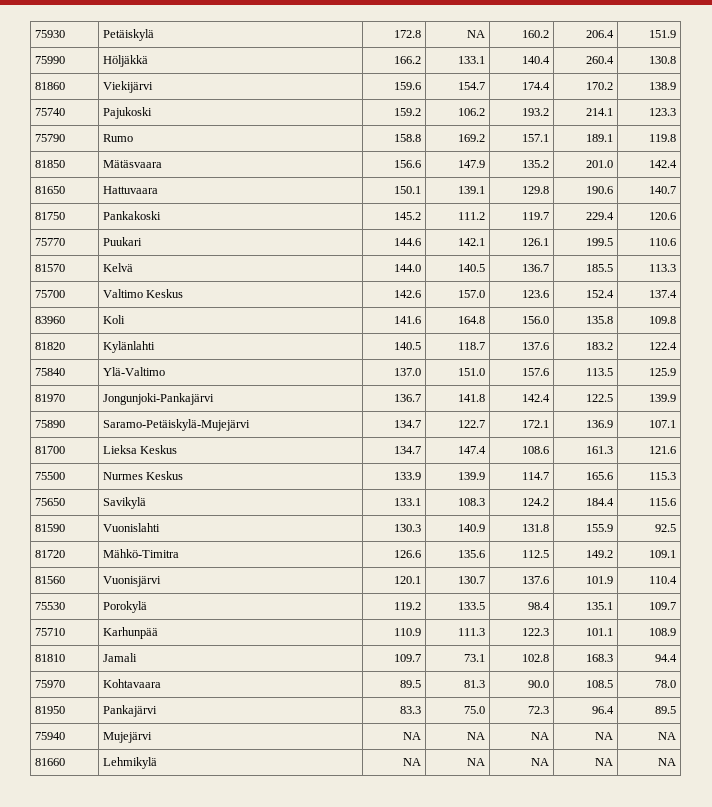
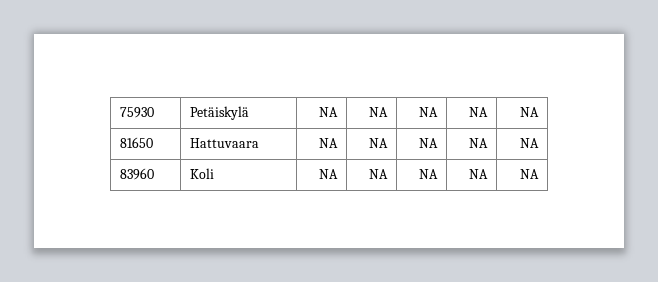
[393,30,421,38] [466,30,485,38] [521,30,549,38] [585,30,614,38] [648,30,676,38] [35,56,66,64] [103,55,149,67] [393,56,421,64] [457,56,485,64] [521,56,550,64] [585,56,614,64] [648,56,676,64] [35,82,66,90] [103,81,154,93] [393,82,421,90] [457,82,485,90] [521,82,550,90] [585,82,613,90] [648,82,676,90] [35,108,66,116] [103,107,153,119] [393,108,421,116] [457,108,485,116] [521,108,549,116] [585,108,613,116] [648,108,676,116] [35,134,66,142] [103,134,134,142] [393,134,421,142] [457,134,485,142] [521,134,549,142] [585,134,613,142] [648,134,676,142] [35,160,66,168] [103,160,163,168] [393,160,421,168] [457,160,485,168] [521,160,549,168] [585,160,613,168] [648,160,677,168] [35,186,66,194] [103,186,159,194] [393,186,421,194] [457,186,485,194] [521,186,549,194] [585,186,613,194] [648,186,676,194] [35,212,66,220] [103,211,162,220] [393,212,421,220] [457,212,485,220] [521,212,549,220] [585,212,614,220] [648,212,676,220] [35,238,66,246] [103,237,143,246] [393,238,421,246] [457,238,485,246] [521,238,549,246] [585,238,613,246] [648,238,676,246] [35,264,66,272] [103,263,134,272] [393,264,421,272] [457,264,485,272] [521,264,549,272] [585,264,613,272] [648,264,676,272] [35,290,66,298] [103,289,184,298] [393,290,421,298] [457,290,485,298] [521,290,549,298] [585,290,614,298] [648,290,677,298] [35,316,66,324] [103,315,126,324] [393,316,421,324] [457,316,485,324] [521,316,549,324] [585,316,613,324] [648,316,676,324] [35,342,66,350] [103,341,156,353] [393,342,421,350] [457,342,485,350] [521,342,549,350] [585,342,613,350] [648,342,677,350] [35,368,66,376] [103,367,166,376] [393,368,421,376] [457,368,485,376] [521,368,549,376] [585,368,613,376] [648,368,676,376] [35,394,66,402] [103,393,215,405] [393,394,421,402] [457,394,485,402] [521,394,550,402] [585,394,613,402] [648,394,676,402] [35,420,66,428] [103,419,251,431] [393,420,421,428] [457,420,485,428] [521,420,549,428] [585,420,613,428] [648,420,676,428] [35,446,66,454] [103,445,178,454] [393,446,421,454] [457,446,486,454] [521,446,549,454] [585,446,613,454] [648,446,676,454] [35,472,66,480] [103,471,184,480] [393,472,421,480] [457,472,485,480] [521,472,549,480] [585,472,613,480] [648,472,676,480] [35,498,66,506] [103,497,147,509] [393,498,421,506] [457,498,485,506] [521,498,549,506] [585,498,614,506] [648,498,676,506] [35,524,66,532] [103,523,161,532] [393,524,421,532] [457,524,485,532] [521,524,549,532] [585,524,613,532] [654,524,676,532] [35,550,66,558] [103,549,180,558] [393,550,421,558] [457,550,485,558] [521,550,549,558] [585,550,613,558] [648,550,676,558] [35,576,66,584] [103,576,162,587] [393,576,421,584] [457,576,485,584] [521,576,549,584] [585,576,613,584] [648,576,677,584] [35,602,66,610] [103,601,148,613] [393,602,421,610] [457,602,485,610] [527,602,550,610] [585,602,613,610] [648,602,676,610] [35,628,66,636] [103,627,159,639] [393,628,421,636] [457,628,485,636] [521,628,549,636] [585,628,613,636] [648,628,676,636] [35,654,66,662] [103,653,138,662] [393,654,421,662] [463,654,485,662] [521,654,549,662] [585,654,613,662] [654,654,677,662] [35,680,66,688] [103,679,162,688] [399,680,421,688] [463,680,485,688] [527,680,549,688] [585,680,613,688] [654,680,676,688] [35,706,66,714] [103,705,158,717] [399,706,421,714] [463,706,485,714] [527,706,549,714] [591,706,614,714] [654,706,676,714] [35,732,66,740] [103,732,153,743] [402,732,421,740] [466,732,485,740] [530,732,549,740] [594,732,613,740] [657,732,676,740] [35,758,66,766] [103,757,158,769] [402,758,421,766] [466,758,485,766] [530,758,549,766] [594,758,613,766] [657,758,676,766] | 172.8 | NA | 160.2 | 206.4 | 151.9 // 75990 | Höljäkkä | 166.2 | 133.1 | 140.4 | 260.4 | 130.8 // 81860 | Viekijärvi | 159.6 | 154.7 | 174.4 | 170.2 | 138.9 // 75740 | Pajukoski | 159.2 | 106.2 | 193.2 | 214.1 | 123.3 // 75790 | Rumo | 158.8 | 169.2 | 157.1 | 189.1 | 119.8 // 81850 | Mätäsvaara | 156.6 | 147.9 | 135.2 | 201.0 | 142.4 // 81650 | Hattuvaara | 150.1 | 139.1 | 129.8 | 190.6 | 140.7 // 81750 | Pankakoski | 145.2 | 111.2 | 119.7 | 229.4 | 120.6 // 75770 | Puukari | 144.6 | 142.1 | 126.1 | 199.5 | 110.6 // 81570 | Kelvä | 144.0 | 140.5 | 136.7 | 185.5 | 113.3 // 75700 | Valtimo Keskus | 142.6 | 157.0 | 123.6 | 152.4 | 137.4 // 83960 | Koli | 141.6 | 164.8 | 156.0 | 135.8 | 109.8 // 81820 | Kylänlahti | 140.5 | 118.7 | 137.6 | 183.2 | 122.4 // 75840 | Ylä-Valtimo | 137.0 | 151.0 | 157.6 | 113.5 | 125.9 // 81970 | Jongunjoki-Pankajärvi | 136.7 | 141.8 | 142.4 | 122.5 | 139.9 // 75890 | Saramo-Petäiskylä-Mujejärvi | 134.7 | 122.7 | 172.1 | 136.9 | 107.1 // 81700 | Lieksa Keskus | 134.7 | 147.4 | 108.6 | 161.3 | 121.6 // 75500 | Nurmes Keskus | 133.9 | 139.9 | 114.7 | 165.6 | 115.3 // 75650 | Savikylä | 133.1 | 108.3 | 124.2 | 184.4 | 115.6 // 81590 | Vuonislahti | 130.3 | 140.9 | 131.8 | 155.9 | 92.5 // 81720 | Mähkö-Timitra | 126.6 | 135.6 | 112.5 | 149.2 | 109.1 // 81560 | Vuonisjärvi | 120.1 | 130.7 | 137.6 | 101.9 | 110.4 // 75530 | Porokylä | 119.2 | 133.5 | 98.4 | 135.1 | 109.7 // 75710 | Karhunpää | 110.9 | 111.3 | 122.3 | 101.1 | 108.9 // 81810 | Jamali | 109.7 | 73.1 | 102.8 | 168.3 | 94.4 // 75970 | Kohtavaara | 89.5 | 81.3 | 90.0 | 108.5 | 78.0 // 81950 | Pankajärvi | 83.3 | 75.0 | 72.3 | 96.4 | 89.5 // 75940 | Mujejärvi | NA | NA | NA | NA | NA // 81660 | Lehmikylä | NA | NA | NA | NA | NA -> [319,107,339,117] [369,107,389,117] [419,107,439,117] [469,107,489,117] [520,107,540,117] [119,137,153,148] [189,138,259,148] [319,138,339,148] [369,138,389,148] [419,138,439,148] [469,138,489,148] [520,138,540,148] [119,168,154,180] [189,168,214,179] [319,169,339,179] [369,169,389,179] [419,169,439,179] [469,169,489,179] [520,169,540,179] | NA | NA | NA | NA | NA // 81650 | Hattuvaara | NA | NA | NA | NA | NA // 83960 | Koli | NA | NA | NA | NA | NA

